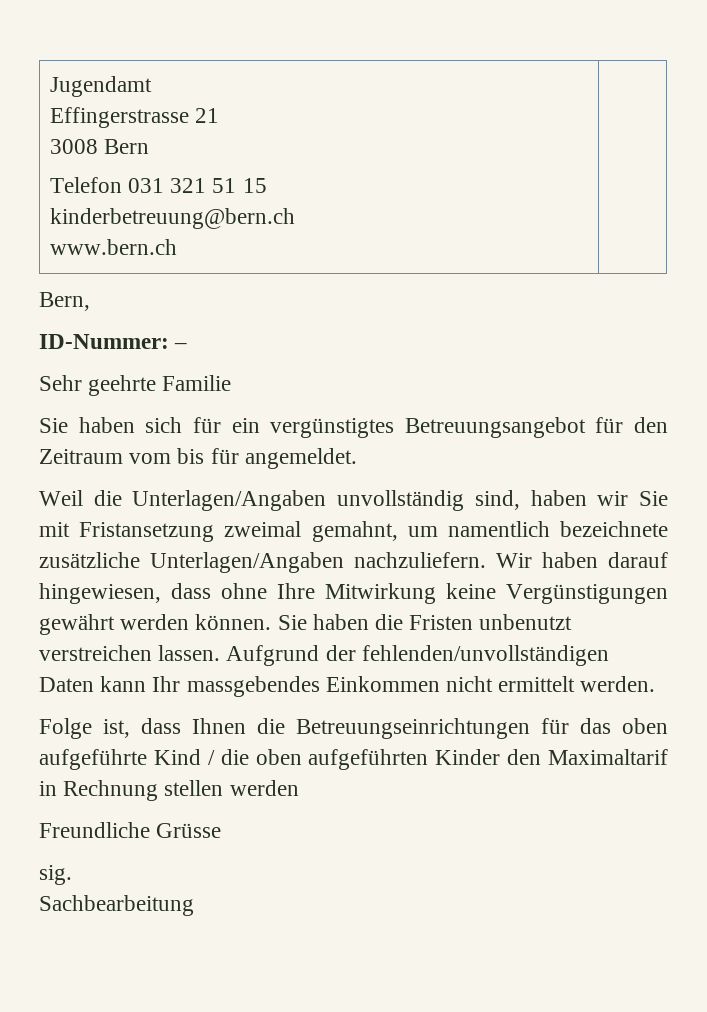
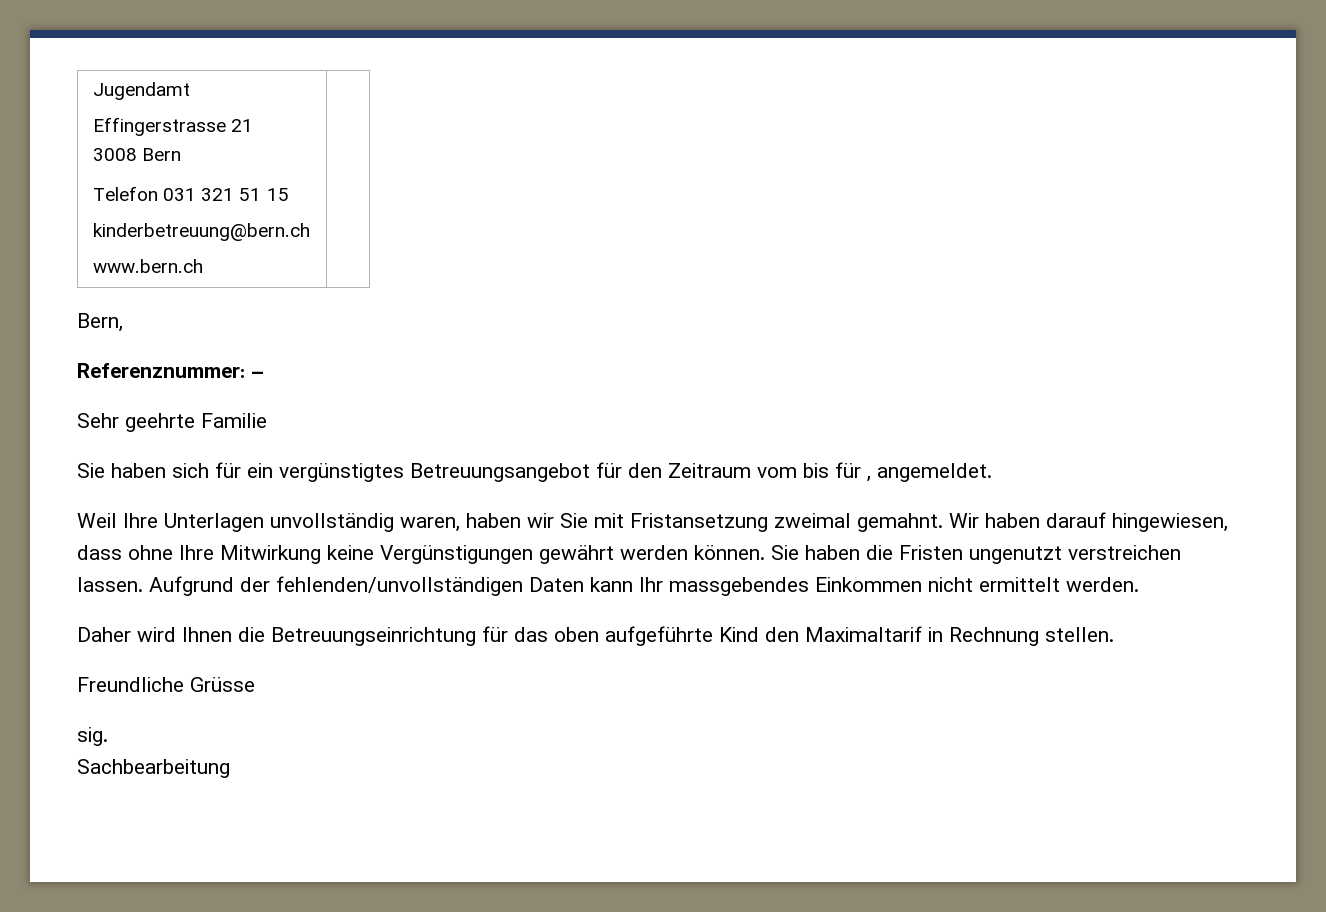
[39,334,169,349] ID-Nummer: -> [77,363,245,378] Referenznummer:
(239, 456) none -> [866,476,871,482] ,
[93,490,520,511] die Unterlagen/Angaben unvollständig sind, -> [123,513,460,532] Ihre Unterlagen unvollständig waren,
[311,521,669,542] [39,552,486,573] gemahnt, um namentlich bezeichnete zusätzliche Unterlagen/Angaben nachzuliefern. -> [857,513,943,532] gemahnt.
[479,614,573,630] unbenutzt -> [969,546,1062,564] ungenutzt
[39,718,181,739] Folge ist, dass -> [77,627,176,642] Daher wird
[296,718,530,739] Betreuungseinrichtungen -> [271,627,476,646] Betreuungseinrichtung
[207,749,501,770] / die oben aufgeführten Kinder -> (759, 634) none
[164,780,299,796] stellen werden -> [1045,627,1114,642] stellen.

